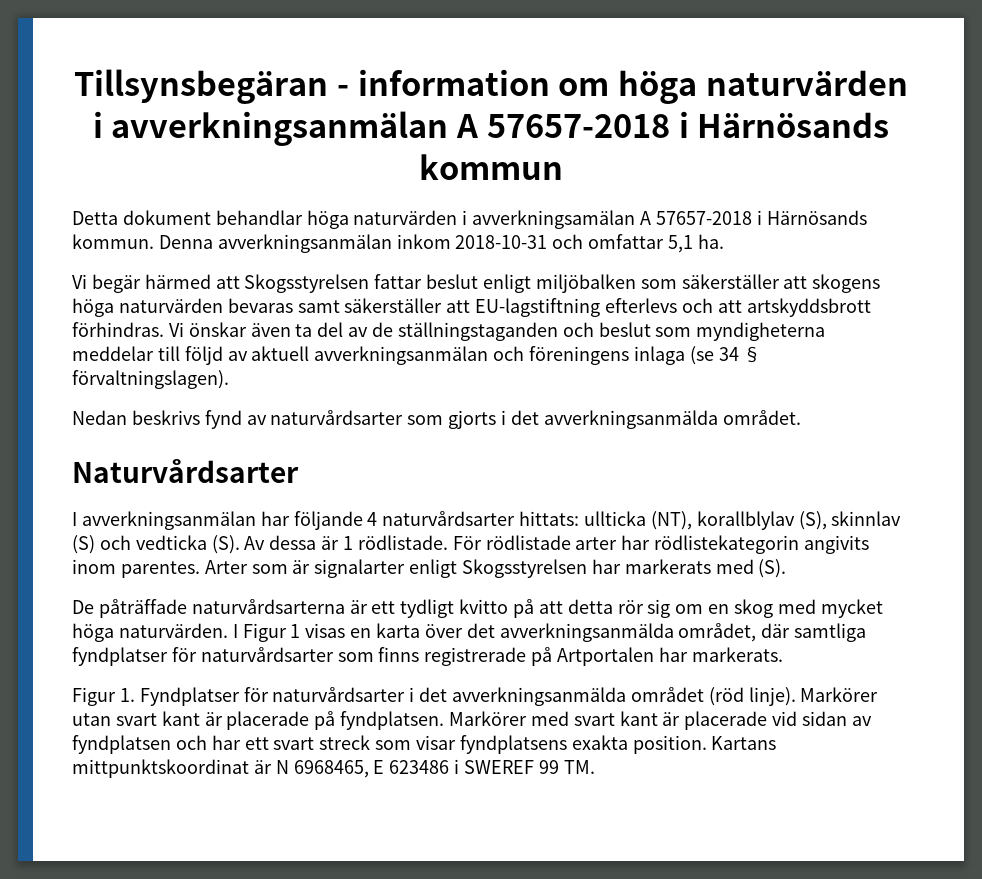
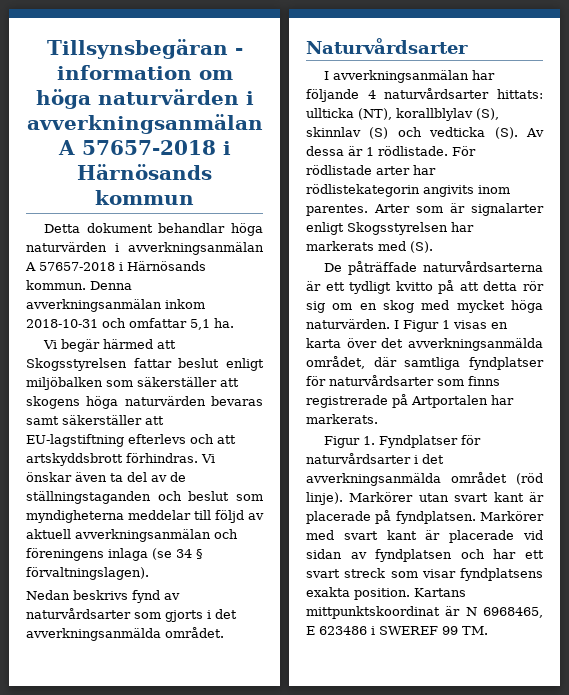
[472,210,636,229] avverkningsamälan -> [128,242,264,255] avverkningsanmälan

